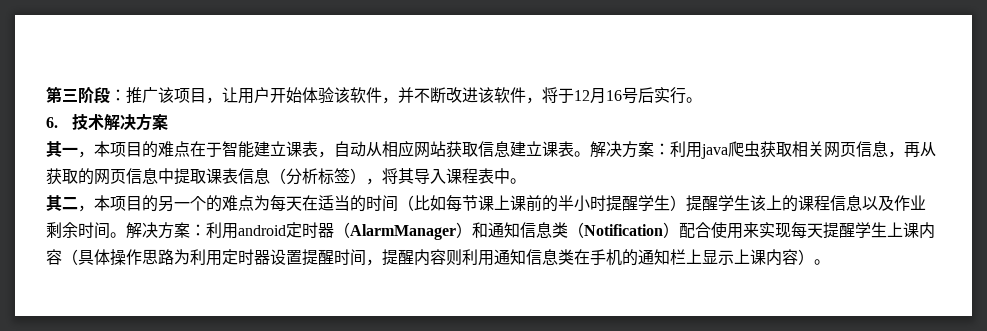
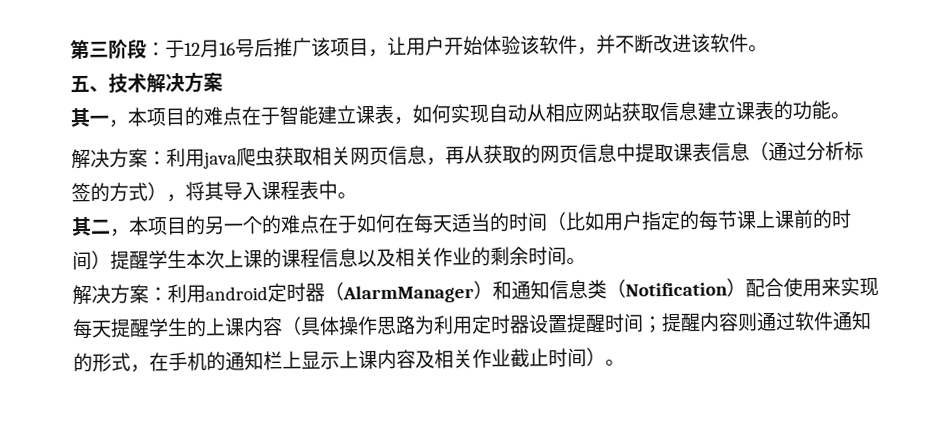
(126, 95) none -> [165,38,274,59] 于12月16号后
[526,87,702,104] [46,117,58,128] ，将于12月16号后实行。 // 6. -> [748,45,768,52] [70,75,109,93] 。 // 五、
(334, 154) none -> [412,104,489,124] 如何实现
[574,151,590,157] 。 -> [773,100,850,120] 的功能。 //
(286, 176) none -> [768,141,807,162] 通过
(350, 176) none -> [90,182,148,202] 的方式
[254,195,318,211] 为每天在 -> [318,213,453,234] 在于如何在每天
(446, 203) none -> [603,210,700,231] 用户指定的
[558,195,670,212] 半小时提醒学生 -> [831,209,852,229] [72,250,92,271] 时间
[750,195,782,211] 该上 -> [186,249,263,269] 本次上课
[894,195,926,211] 作业 -> [395,246,491,267] 相关作业的
(126, 235) none -> (586, 261) //
(887, 230) none -> [186,317,207,337] 的
[366,259,382,266] ， -> [642,316,663,334] ；
[462,249,574,266] 利用通知信息类 -> [756,310,872,332] [73,352,150,373] 通过软件通知的形式，
(798, 257) none -> [415,347,587,369] 及相关作业截止时间

